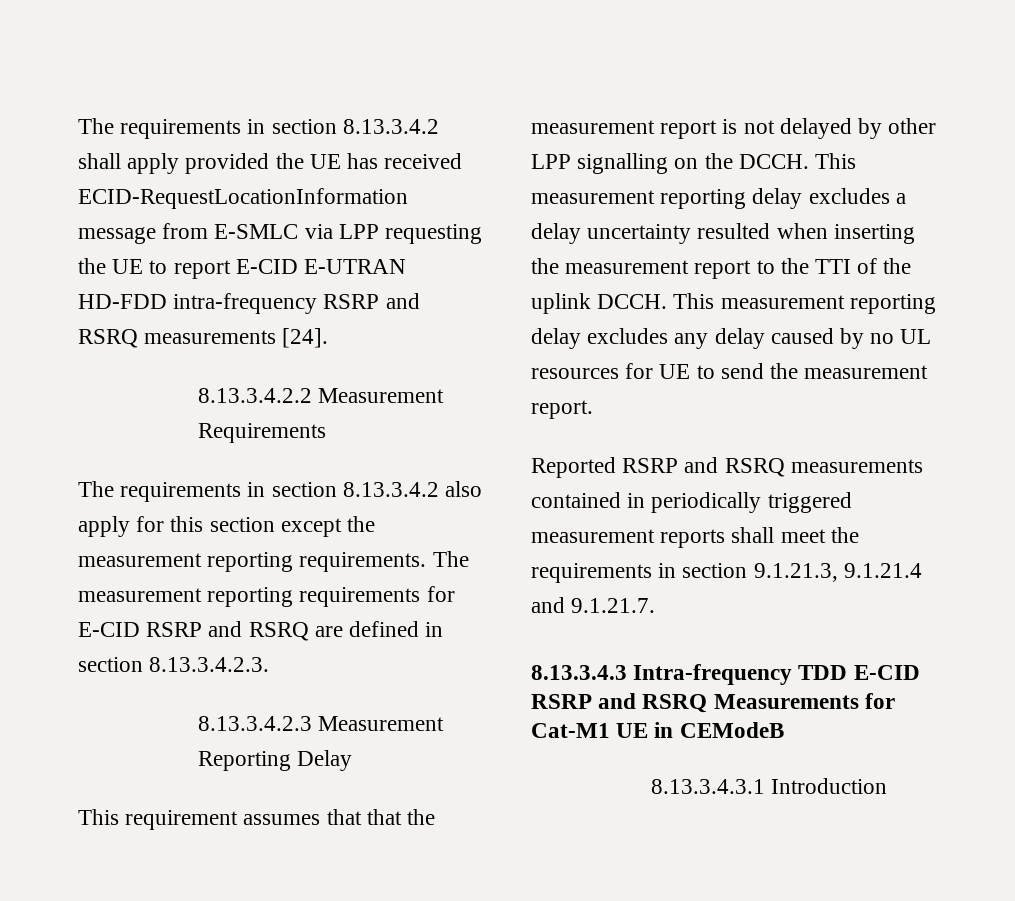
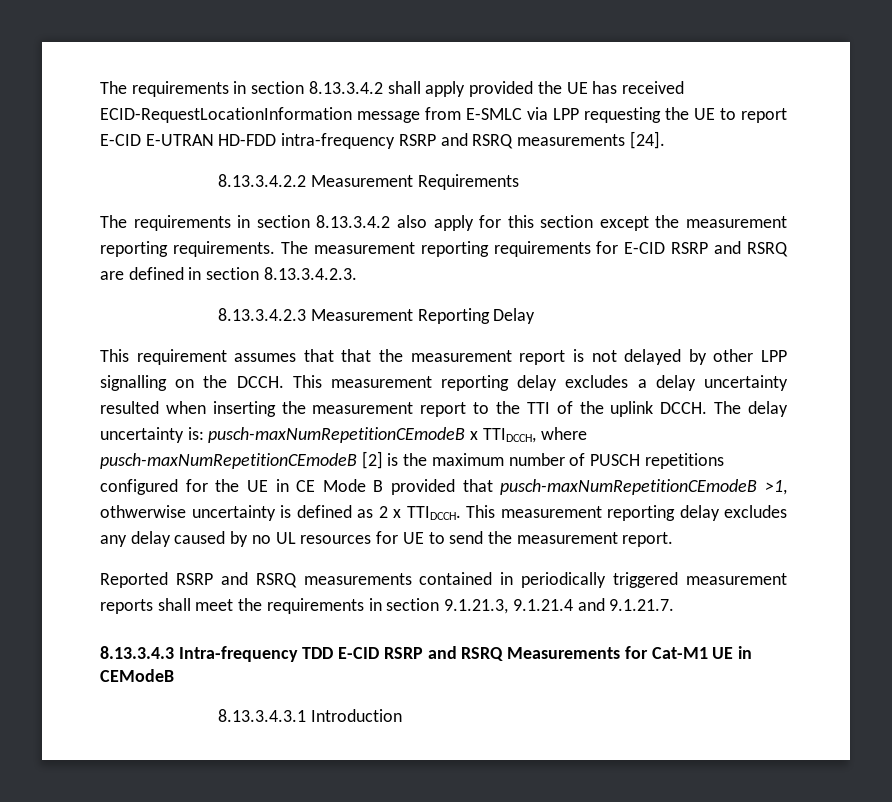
(668, 301) none -> [714,401,788,417] [100,427,587,443] [100,451,724,469] [100,479,787,495] [100,505,461,521] The delay uncertainty is: pusch-maxNumRepetitionCEmodeB x TTIDCCH, where pusch-maxNumRepetitionCEmodeB [2] is the maximum number of PUSCH repetitions configured for the UE in CE Mode B provided that pusch-maxNumRepetitionCEmodeB >1, othwerwise uncertainty is defined as 2 x TTIDCCH.

